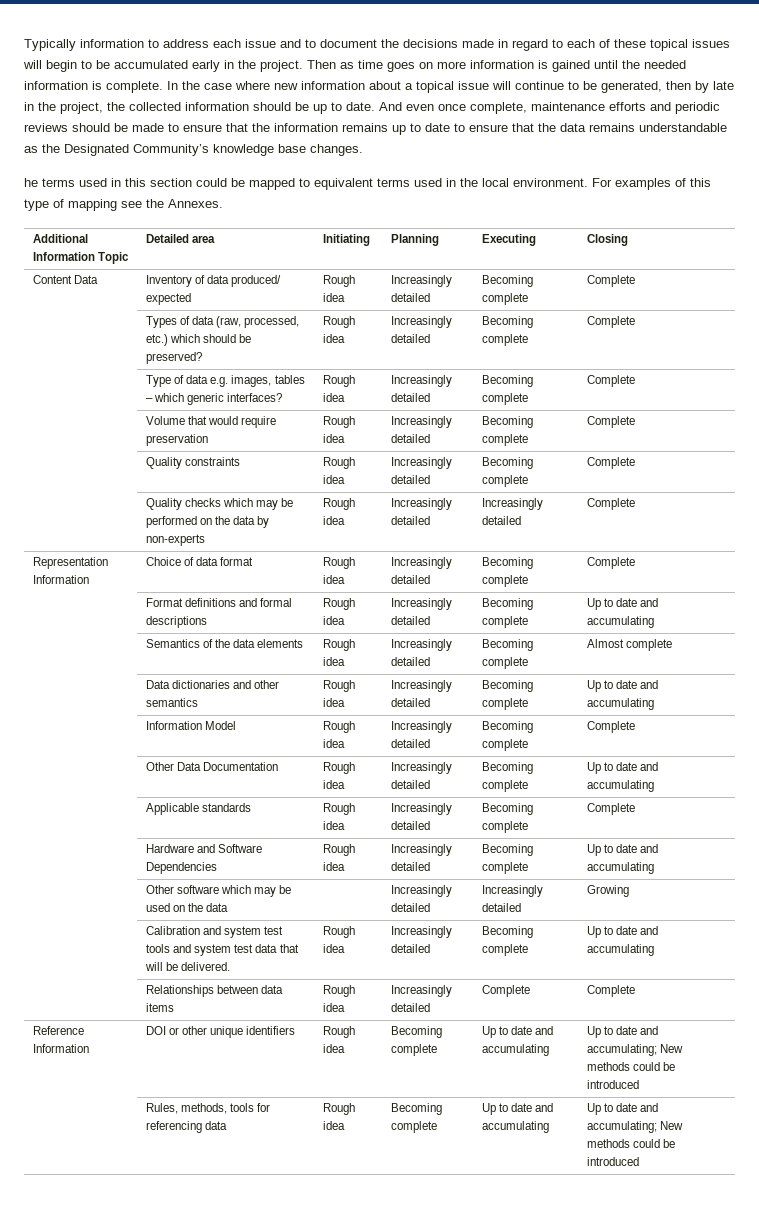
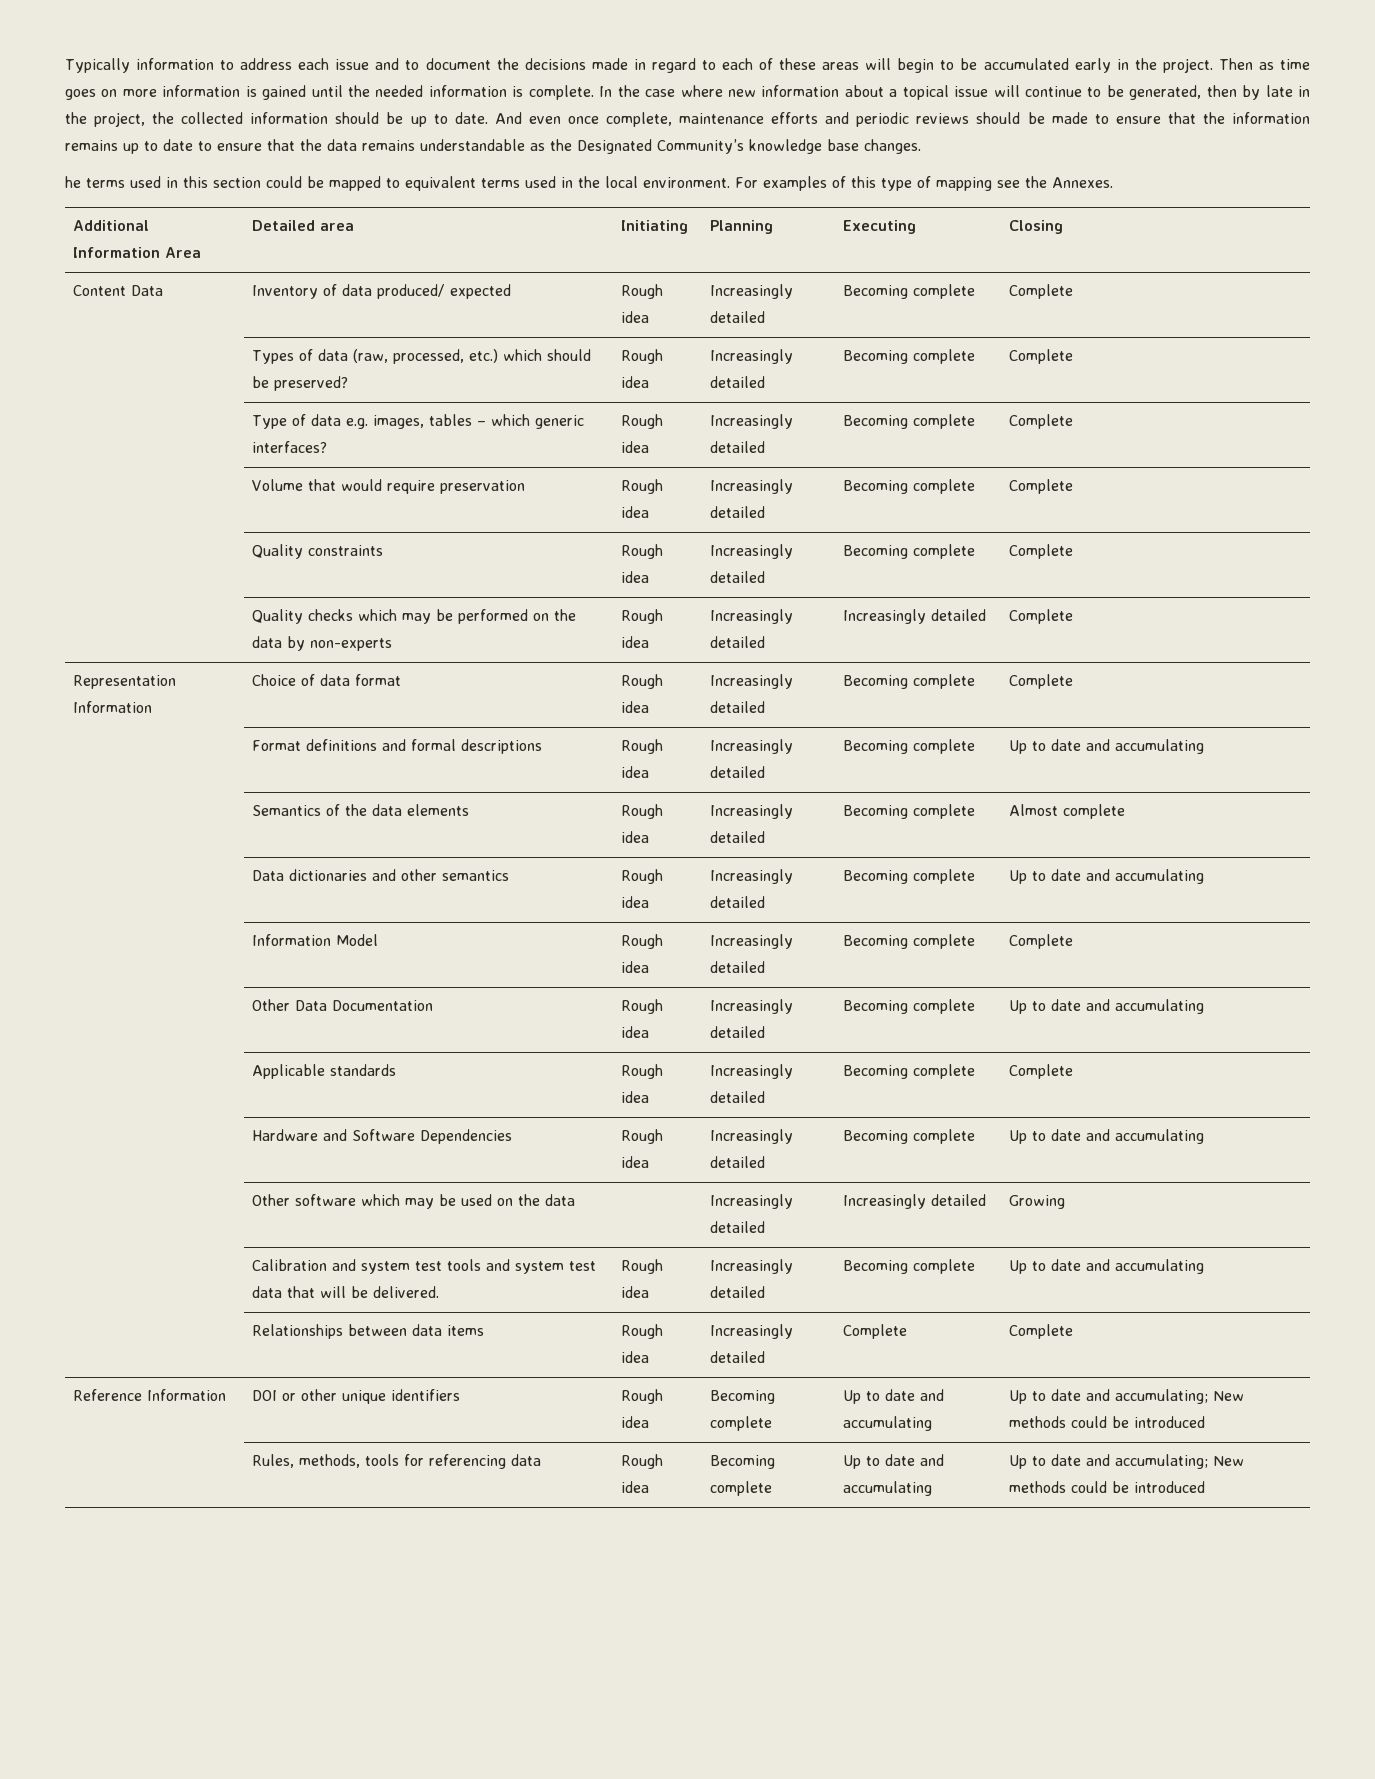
[650,39,730,51] topical issues -> [822,62,860,70] areas
[98,252,130,264] Topic -> [164,247,201,258] Area

